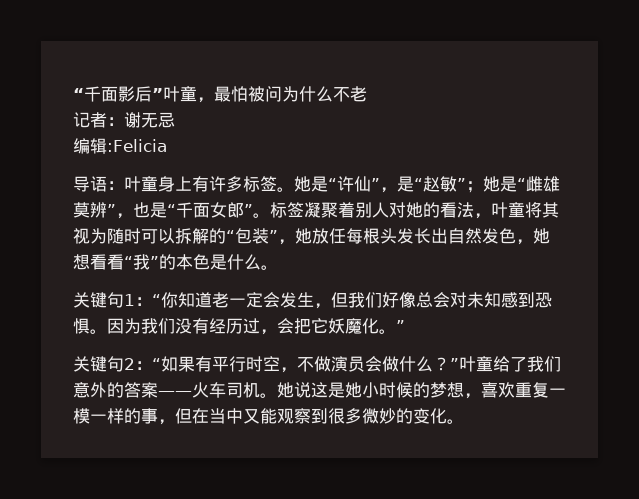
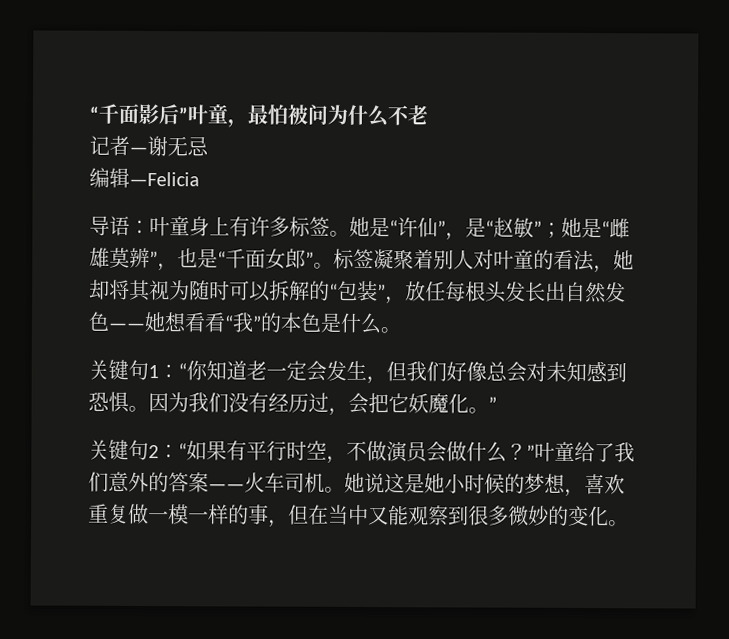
[107,117,124,126] ： -> [129,146,148,155] —
[107,139,167,152] :Felicia -> [129,171,200,187] —Felicia
[406,202,423,218] 她 -> [493,249,534,270] 叶童
[491,202,525,218] 叶童 -> [613,250,634,271] [89,279,110,300] 她却
[295,228,312,244] 她 -> (406, 300) none
[516,239,533,245] ， -> [108,322,145,331] ——
(549, 390) none -> [128,503,149,525] 做

